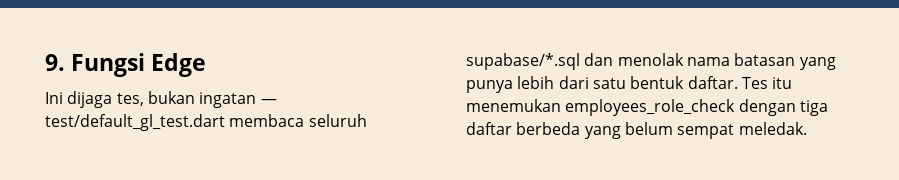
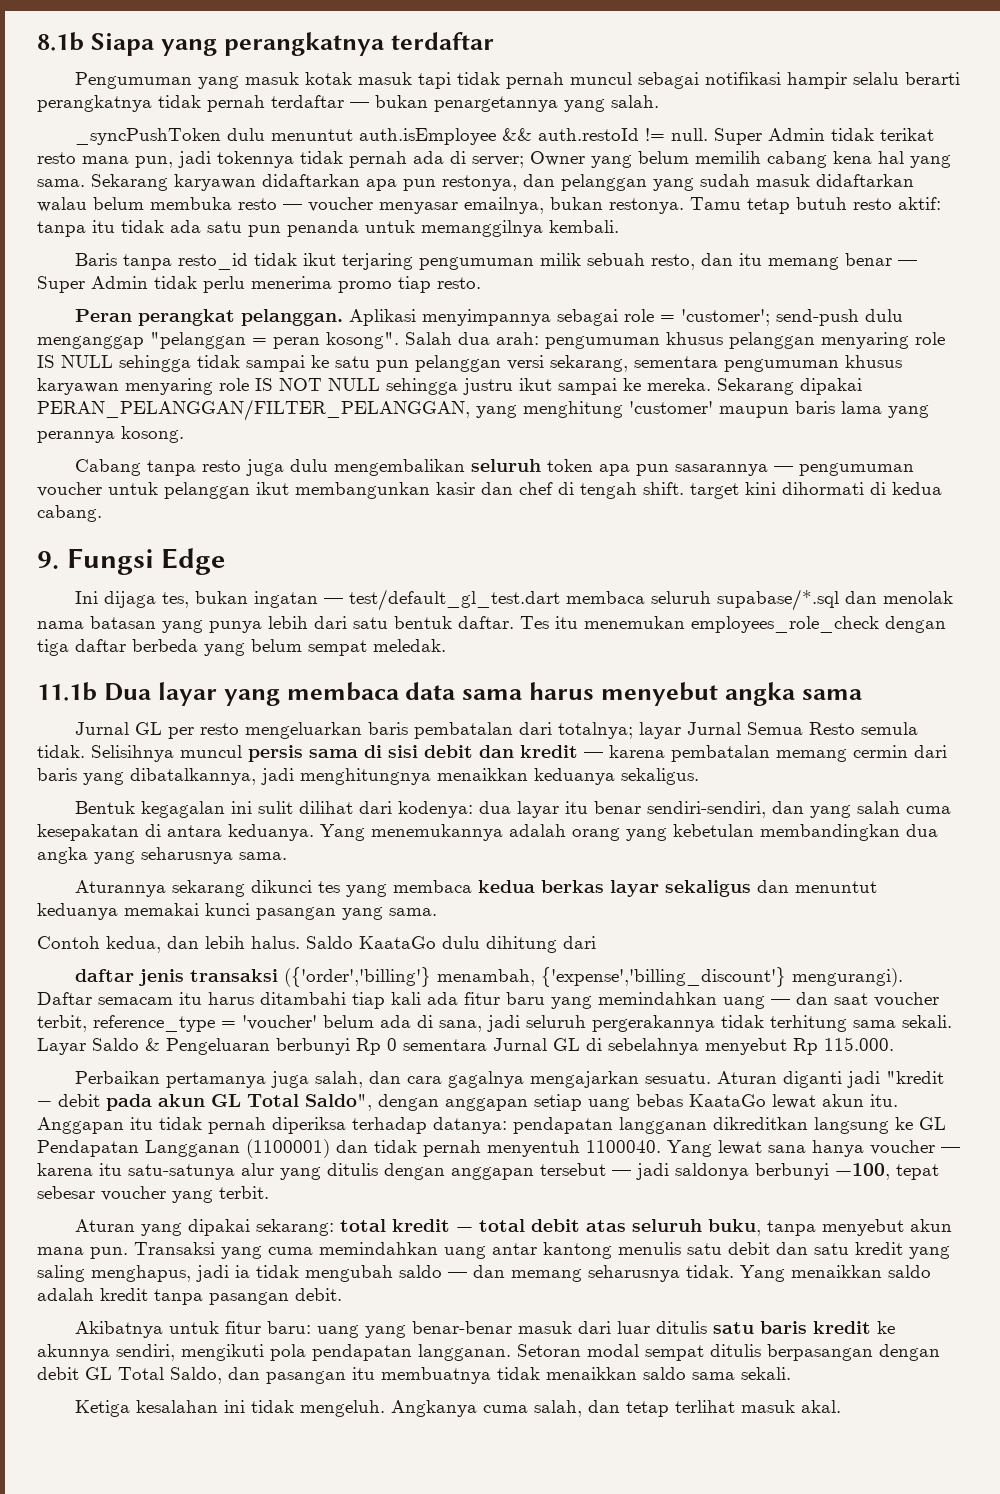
(45, 62) none -> [37,32,494,56] [75,72,961,89] [37,95,659,112] [75,128,935,145] [37,151,951,168] [37,174,914,191] [37,197,941,214] [37,220,619,237] [75,253,918,270] [37,276,481,293] [75,309,904,326] [37,332,945,349] [37,355,902,372] [37,378,862,395] [37,399,929,421] [37,426,184,443] [75,459,915,476] [37,482,942,499] [37,505,102,522] 8.1b Siapa yang perangkatnya terdaftar // Pengumuman yang masuk kotak masuk tapi tidak pernah muncul sebagai notifikasi hampir selalu berarti perangkatnya tidak pernah terdaftar — bukan penargetannya yang salah. // _syncPushToken dulu menuntut auth.isEmployee && auth.restoId != null. Super Admin tidak terikat resto mana pun, jadi tokennya tidak pernah ada di server; Owner yang belum memilih cabang kena hal yang sama. Sekarang karyawan didaftarkan apa pun restonya, dan pelanggan yang sudah masuk didaftarkan walau belum membuka resto — voucher menyasar emailnya, bukan restonya. Tamu tetap butuh resto aktif: tanpa itu tidak ada satu pun penanda untuk memanggilnya kembali. // Baris tanpa resto_id tidak ikut terjaring pengumuman milik sebuah resto, dan itu memang benar — Super Admin tidak perlu menerima promo tiap resto. // Peran perangkat pelanggan. Aplikasi menyimpannya sebagai role = 'customer'; send-push dulu menganggap "pelanggan = peran kosong". Salah dua arah: pengumuman khusus pelanggan menyaring role IS NULL sehingga tidak sampai ke satu pun pelanggan versi sekarang, sementara pengumuman khusus karyawan menyaring role IS NOT NULL sehingga justru ikut sampai ke mereka. Sekarang dipakai PERAN_PELANGGAN/FILTER_PELANGGAN, yang menghitung 'customer' maupun baris lama yang perannya kosong. // Cabang tanpa resto juga dulu mengembalikan seluruh token apa pun sasarannya — pengumuman voucher untuk pelanggan ikut membangunkan kasir dan chef di tengah shift. target kini dihormati di kedua cabang. //
(807, 128) none -> [37,682,862,706] [75,722,919,739] [37,745,947,762] [37,768,699,785] [75,801,952,818] [37,824,938,841] [37,847,287,864] [75,880,878,897] [37,903,437,920] [37,936,596,953] [75,967,904,987] [37,992,939,1009] [37,1015,952,1032] [37,1037,894,1055] [75,1071,945,1088] [37,1094,898,1111] [37,1117,946,1134] [37,1139,960,1158] [37,1163,939,1180] [37,1186,269,1203] [75,1219,953,1236] [37,1242,950,1259] [37,1265,931,1282] [37,1288,342,1305] [75,1321,896,1338] [37,1344,940,1361] [37,1367,791,1384] [75,1400,842,1417] // 11.1b Dua layar yang membaca data sama harus menyebut angka sama // Jurnal GL per resto mengeluarkan baris pembatalan dari totalnya; layar Jurnal Semua Resto semula tidak. Selisihnya muncul persis sama di sisi debit dan kredit — karena pembatalan memang cermin dari baris yang dibatalkannya, jadi menghitungnya menaikkan keduanya sekaligus. // Bentuk kegagalan ini sulit dilihat dari kodenya: dua layar itu benar sendiri-sendiri, dan yang salah cuma kesepakatan di antara keduanya. Yang menemukannya adalah orang yang kebetulan membandingkan dua angka yang seharusnya sama. // Aturannya sekarang dikunci tes yang membaca kedua berkas layar sekaligus dan menuntut keduanya memakai kunci pasangan yang sama. // Contoh kedua, dan lebih halus. Saldo KaataGo dulu dihitung dari // daftar jenis transaksi ({'order','billing'} menambah, {'expense','billing_discount'} mengurangi). Daftar semacam itu harus ditambahi tiap kali ada fitur baru yang memindahkan uang — dan saat voucher terbit, reference_type = 'voucher' belum ada di sana, jadi seluruh pergerakannya tidak terhitung sama sekali. Layar Saldo & Pengeluaran berbunyi Rp 0 sementara Jurnal GL di sebelahnya menyebut Rp 115.000. // Perbaikan pertamanya juga salah, dan cara gagalnya mengajarkan sesuatu. Aturan diganti jadi "kredit − debit pada akun GL Total Saldo", dengan anggapan setiap uang bebas KaataGo lewat akun itu. Anggapan itu tidak pernah diperiksa terhadap datanya: pendapatan langganan dikreditkan langsung ke GL Pendapatan Langganan (1100001) dan tidak pernah menyentuh 1100040. Yang lewat sana hanya voucher — karena itu satu-satunya alur yang ditulis dengan anggapan tersebut — jadi saldonya berbunyi −100, tepat sebesar voucher yang terbit. // Aturan yang dipakai sekarang: total kredit − total debit atas seluruh buku, tanpa menyebut akun mana pun. Transaksi yang cuma memindahkan uang antar kantong menulis satu debit dan satu kredit yang saling menghapus, jadi ia tidak mengubah saldo — dan memang seharusnya tidak. Yang menaikkan saldo adalah kredit tanpa pasangan debit. // Akibatnya untuk fitur baru: uang yang benar-benar masuk dari luar ditulis satu baris kredit ke akunnya sendiri, mengikuti pola pendapatan langganan. Setoran modal sempat ditulis berpasangan dengan debit GL Total Saldo, dan pasangan itu membuatnya tidak menaikkan saldo sama sekali. // Ketiga kesalahan ini tidak mengeluh. Angkanya cuma salah, dan tetap terlihat masuk akal.

